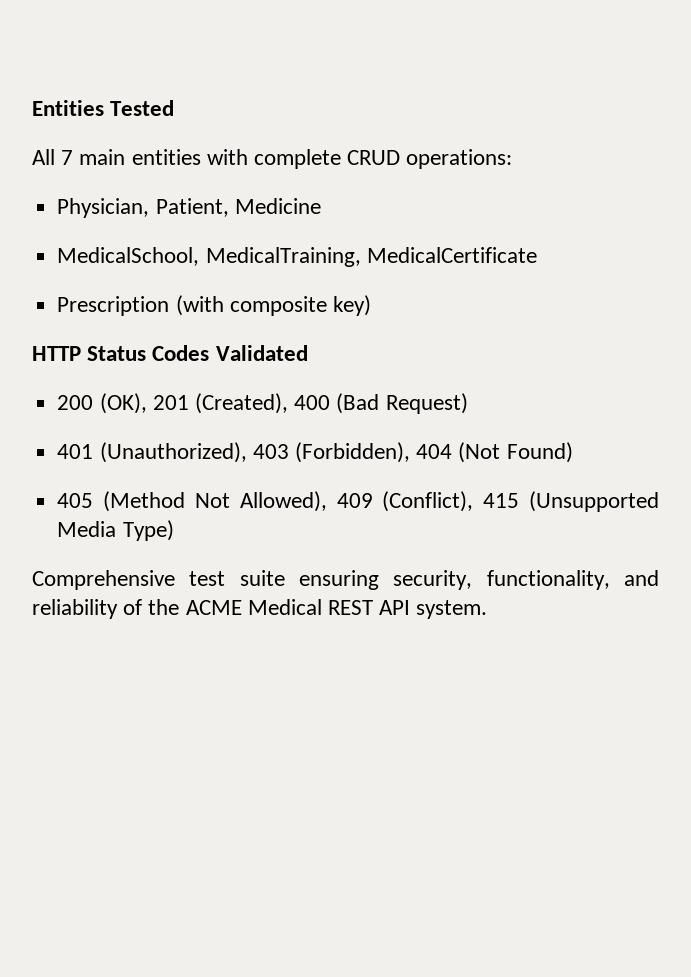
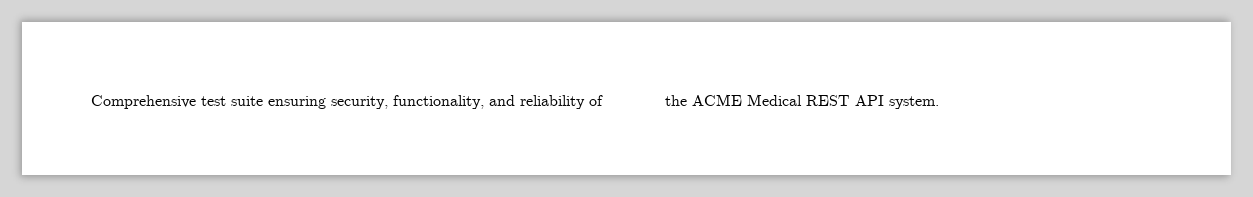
[32,100,175,116] [32,149,513,169] [57,198,321,218] [57,247,537,267] [57,295,371,316] [32,345,308,361] [57,393,468,414] [57,442,573,463] [57,491,659,512] [57,520,174,541] Entities Tested // All 7 main entities with complete CRUD operations: // Physician, Patient, Medicine // MedicalSchool, MedicalTraining, MedicalCertificate // Prescription (with composite key) // HTTP Status Codes Validated // 200 (OK), 201 (Created), 400 (Bad Request) // 401 (Unauthorized), 403 (Forbidden), 404 (Not Found) // 405 (Method Not Allowed), 409 (Conflict), 415 (Unsupported Media Type) // -> (91, 102) none

